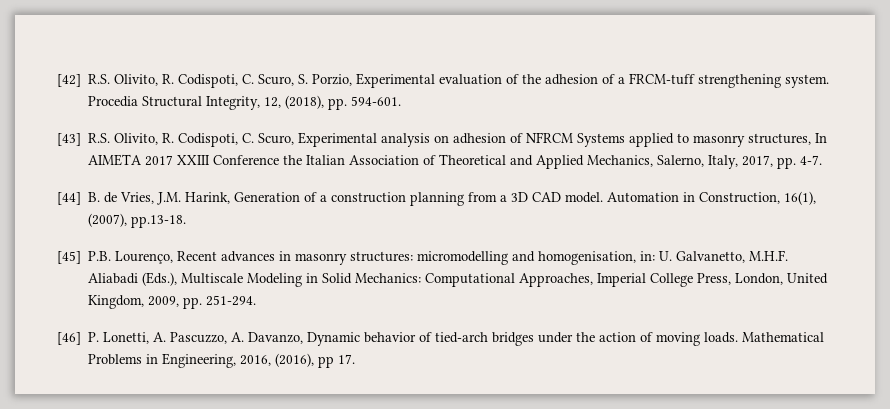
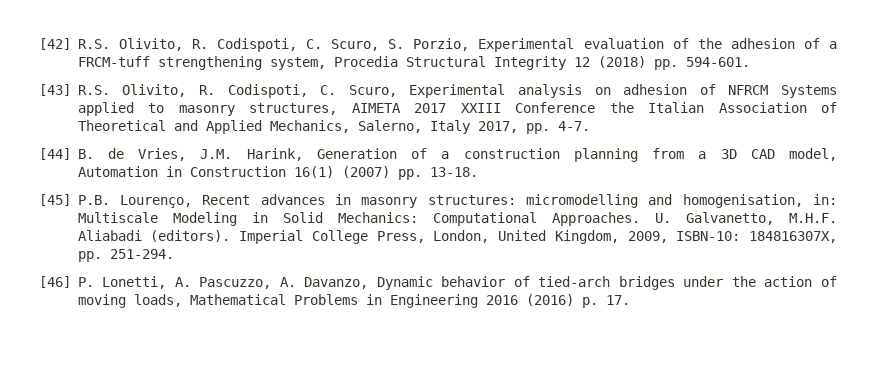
[785,74,830,88] system. -> [269,57,326,70] system,
[206,95,325,110] Integrity, 12, (2018), -> [493,56,646,70] Integrity 12 (2018)
[815,133,828,143] In -> (338, 109) none
[708,155,739,169] Italy, -> [429,120,470,134] Italy
[565,192,604,203] model. -> [789,148,838,161] model,
[699,191,817,205] [88,213,187,228] Construction, 16(1), (2007), pp.13-18. -> [189,166,478,180] Construction 16(1) (2007) pp. 13-18.
[659,250,789,263] [88,272,178,286] U. Galvanetto, M.H.F. Aliabadi (Eds.), -> (837, 199) none
[519,273,594,287] Approaches, -> [551,212,838,226] [77,230,231,242] Approaches. U. Galvanetto, M.H.F. Aliabadi (editors).
(180, 301) none -> [676,231,838,243] ISBN-10: 184816307X,
[704,332,739,343] loads. -> [133,294,182,307] loads,
[162,353,335,368] Engineering, 2016, (2016), pp -> [389,294,598,308] Engineering 2016 (2016) p.

